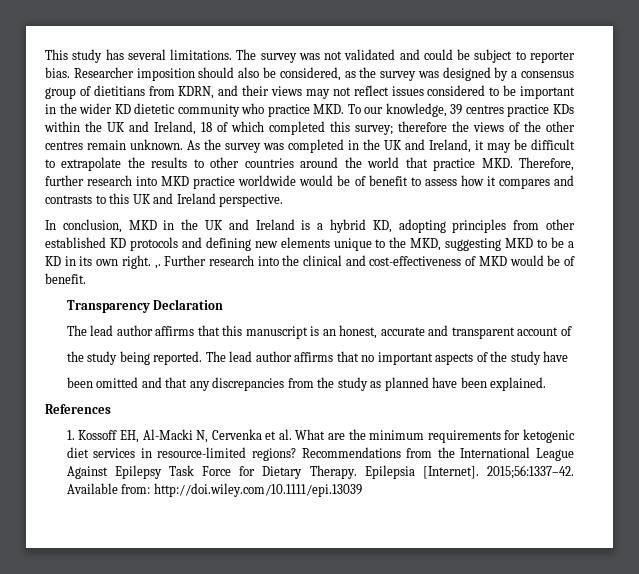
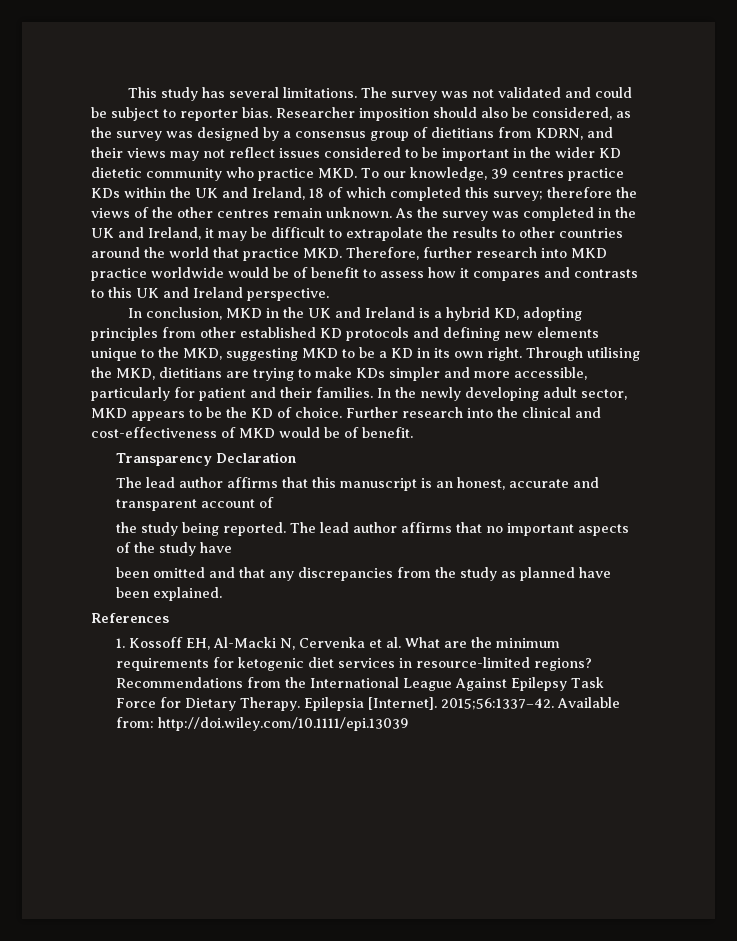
[154,264,161,269] ,. -> [526,347,640,361] [91,367,587,381] [91,387,627,401] [91,407,342,421] Through utilising the MKD, dietitians are trying to make KDs simpler and more accessible, particularly for patient and their families. In the newly developing adult sector, MKD appears to be the KD of choice.

